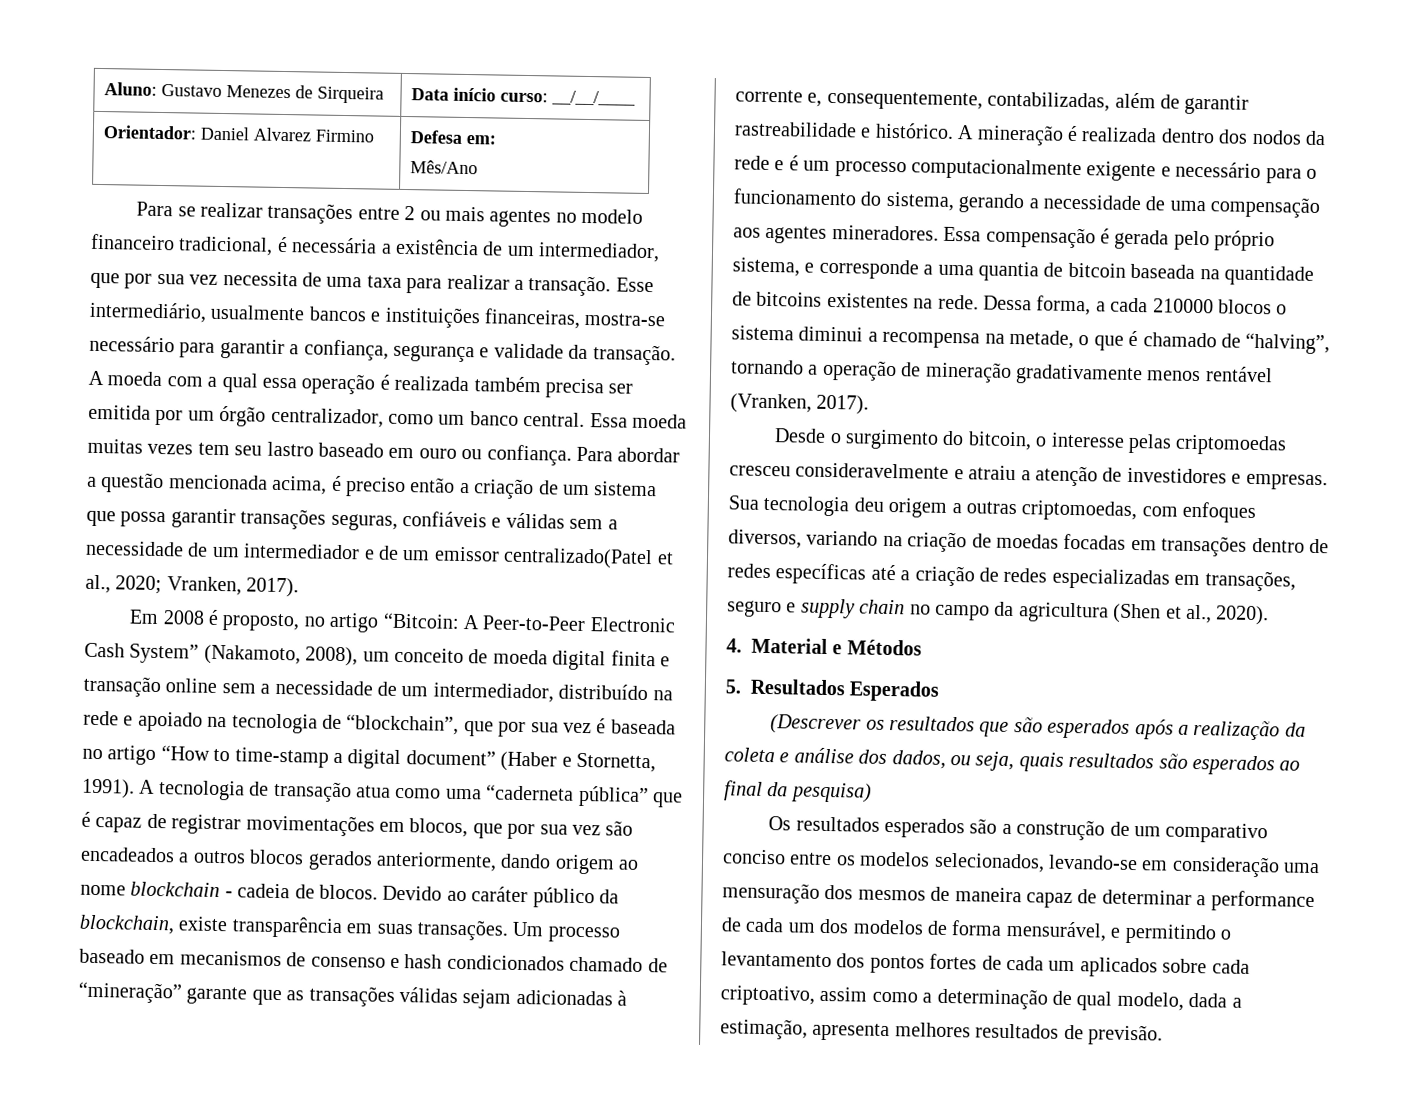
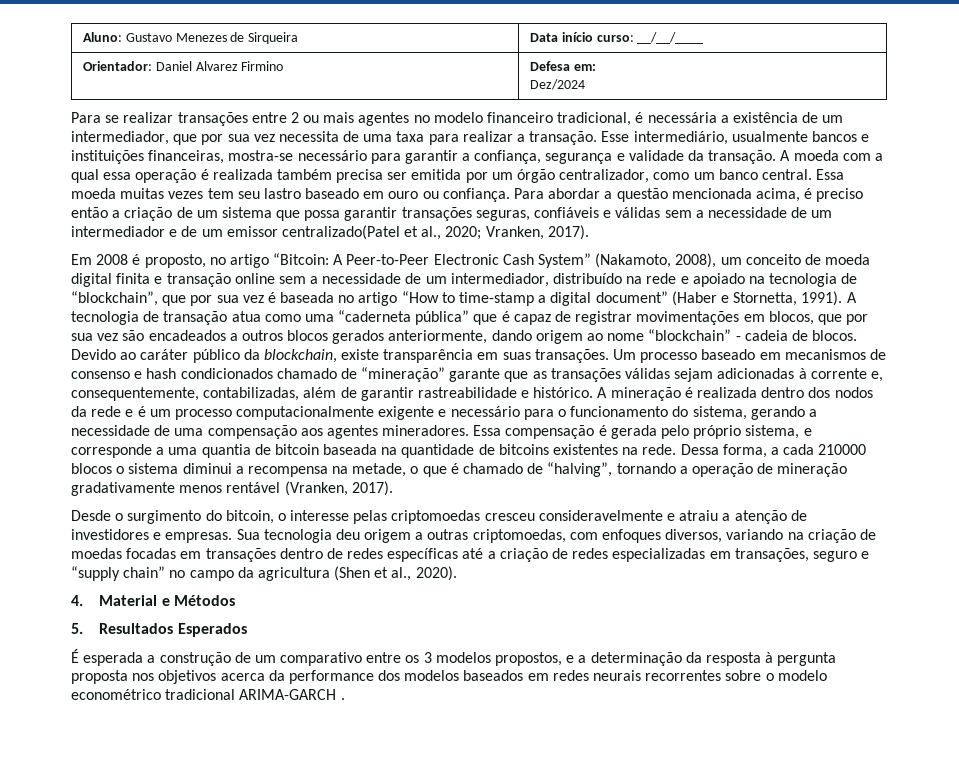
[409,160,478,175] Mês/Ano -> [530,79,586,90] Dez/2024
[130,881,221,898] blockchain -> [648,329,732,341] “blockchain”
[800,598,906,619] supply chain -> [71,566,166,581] “supply chain”
[770,714,1306,741] [724,747,1301,776] [724,780,872,803] [768,816,998,839] (Descrever os resultados que são esperados após a realização da coleta e análise dos dados, ou seja, quais resultados são esperados ao final da pesquisa) // Os resultados esperados são -> [71,649,144,666] É esperada
[722,849,786,865] conciso -> (363, 659) none
[859,851,1321,878] [722,882,1315,913] [721,917,1231,945] [721,951,1250,978] [720,985,1242,1011] [720,1018,1163,1046] modelos selecionados, levando-se em consideração uma mensuração dos mesmos de maneira capaz de determinar a performance de cada um dos modelos de forma mensurável, e permitindo o levantamento dos pontos fortes de cada um aplicados sobre cada criptoativo, assim como a determinação de qual modelo, dada a estimação, apresenta melhores resultados de previsão. -> [423,652,837,666] [71,670,827,684] [71,689,345,700] 3 modelos propostos, e a determinação da resposta à pergunta proposta nos objetivos acerca da performance dos modelos baseados em redes neurais recorrentes sobre o modelo econométrico tradicional ARIMA-GARCH .

